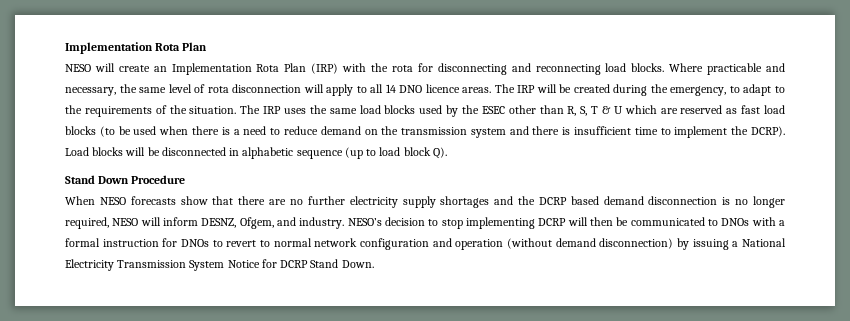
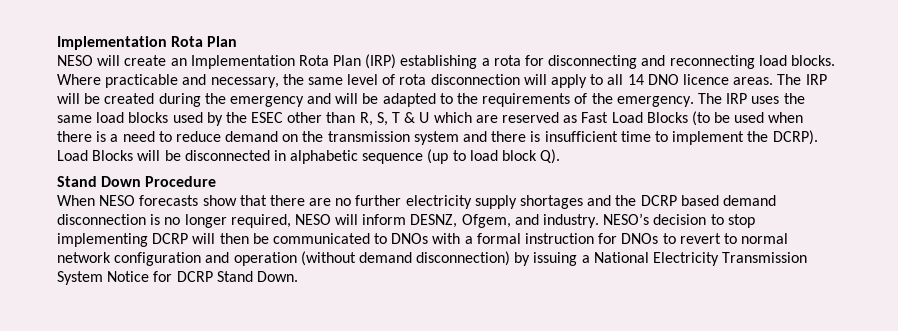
[342,63,389,72] with the -> [400,55,490,69] establishing a
[670,84,772,96] emergency, to adapt -> [229,93,436,107] emergency and will be adapted
[189,106,237,114] situation. -> [616,96,694,107] emergency.
[741,105,786,114] [65,126,96,135] fast load blocks -> [581,112,688,123] Fast Load Blocks
[92,147,124,156] blocks -> [92,150,134,161] Blocks

